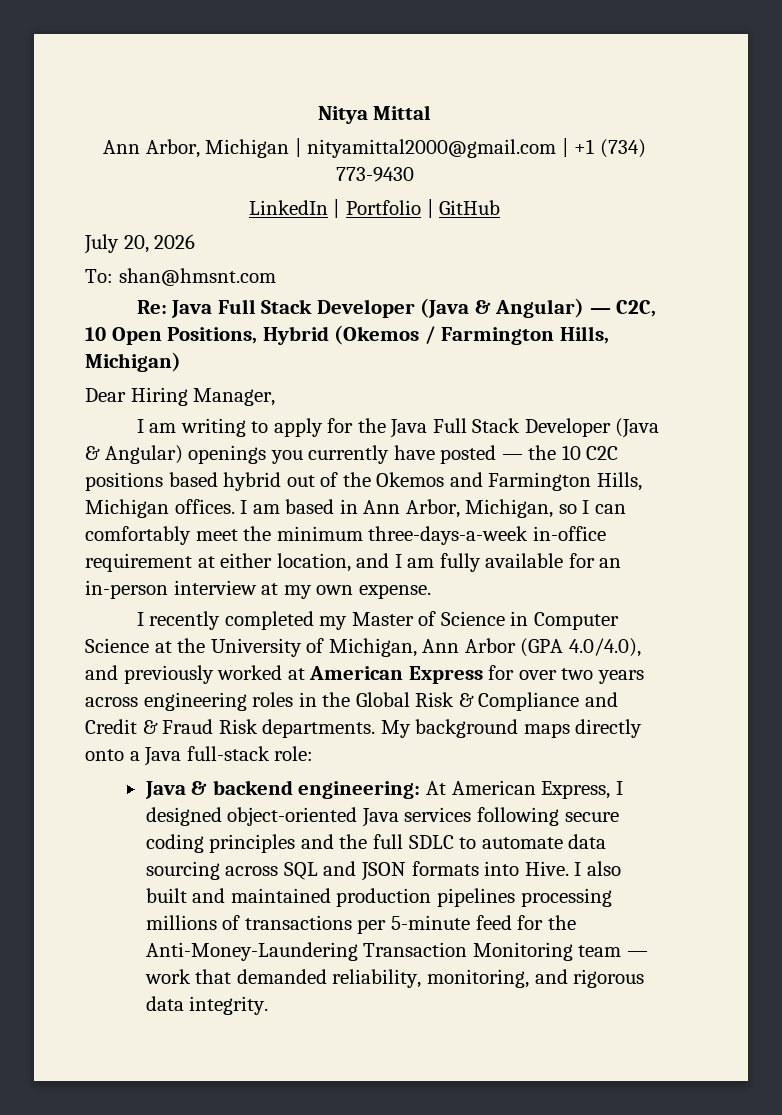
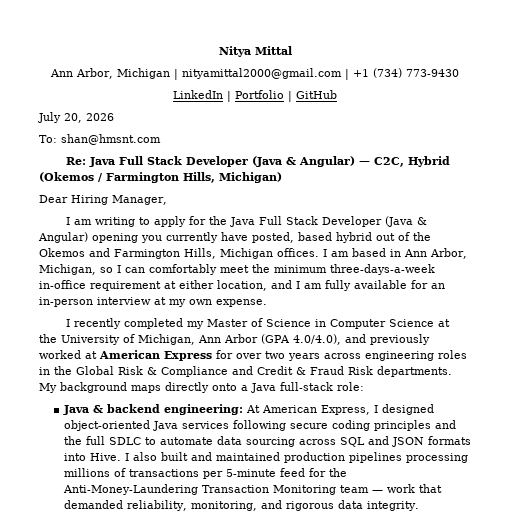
[85,327,258,345] 10 Open Positions, -> (405, 162) none
[188,445,267,464] openings -> [92,233,138,243] opening
[440,445,619,464] [85,472,163,491] posted — the 10 C2C positions -> [252,232,294,243] posted,

